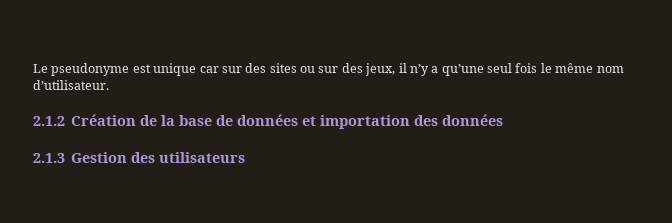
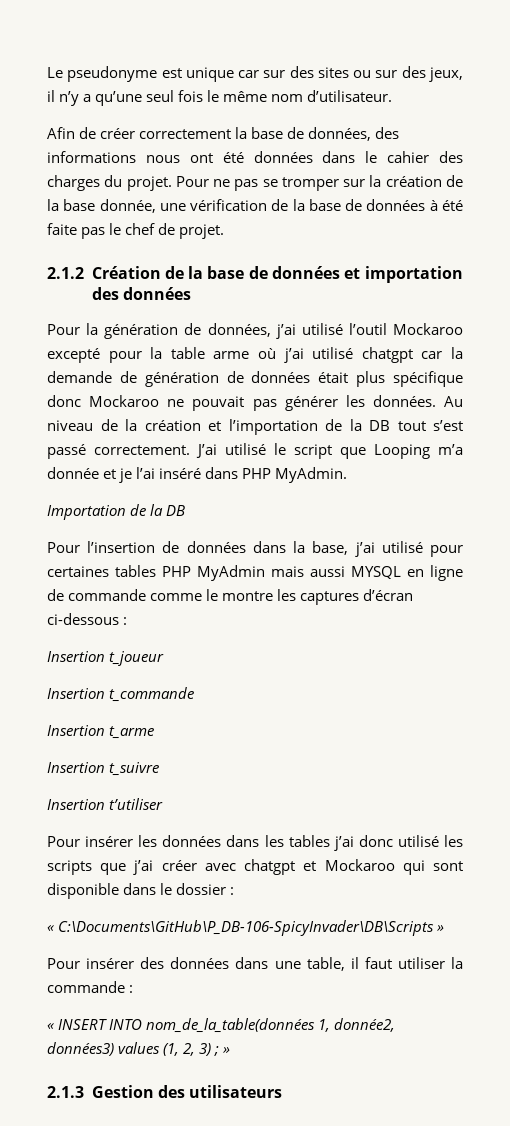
(109, 85) none -> [47,127,400,141] [47,151,463,163] [47,175,463,191] [47,199,463,213] [47,223,225,239] // Afin de créer correctement la base de données, des informations nous ont été données dans le cahier des charges du projet. Pour ne pas se tromper sur la création de la base donnée, une vérification de la base de données à été faite pas le chef de projet.
(504, 120) none -> [47,323,463,339] [47,347,464,363] [47,371,464,387] [47,395,463,411] [47,419,463,435] [47,443,463,459] [47,467,348,483] [47,504,186,520] [47,541,464,557] [47,565,463,581] [47,589,414,605] [47,613,128,625] [47,651,165,666] [47,687,195,702] [47,725,155,739] [47,762,160,776] [47,798,164,810] [47,835,464,851] [47,859,464,875] [47,883,235,899] [47,920,445,936] [47,957,464,971] [47,981,134,993] [47,1018,396,1033] [47,1042,231,1056] // Pour la génération de données, j’ai utilisé l’outil Mockaroo excepté pour la table arme où j’ai utilisé chatgpt car la demande de génération de données était plus spécifique donc Mockaroo ne pouvait pas générer les données. Au niveau de la création et l’importation de la DB tout s’est passé correctement. J’ai utilisé le script que Looping m’a donnée et je l’ai inséré dans PHP MyAdmin. // Importation de la DB // Pour l’insertion de données dans la base, j’ai utilisé pour certaines tables PHP MyAdmin mais aussi MYSQL en ligne de commande comme le montre les captures d’écran ci-dessous : // Insertion t_joueur // Insertion t_commande // Insertion t_arme // Insertion t_suivre // Insertion t’utiliser // Pour insérer les données dans les tables j’ai donc utilisé les scripts que j’ai créer avec chatgpt et Mockaroo qui sont disponible dans le dossier : // « C:\Documents\GitHub\P_DB-106-SpicyInvader\DB\Scripts » // Pour insérer des données dans une table, il faut utiliser la commande : // « INSERT INTO nom_de_la_table(données 1, donnée2, données3) values (1, 2, 3) ; »

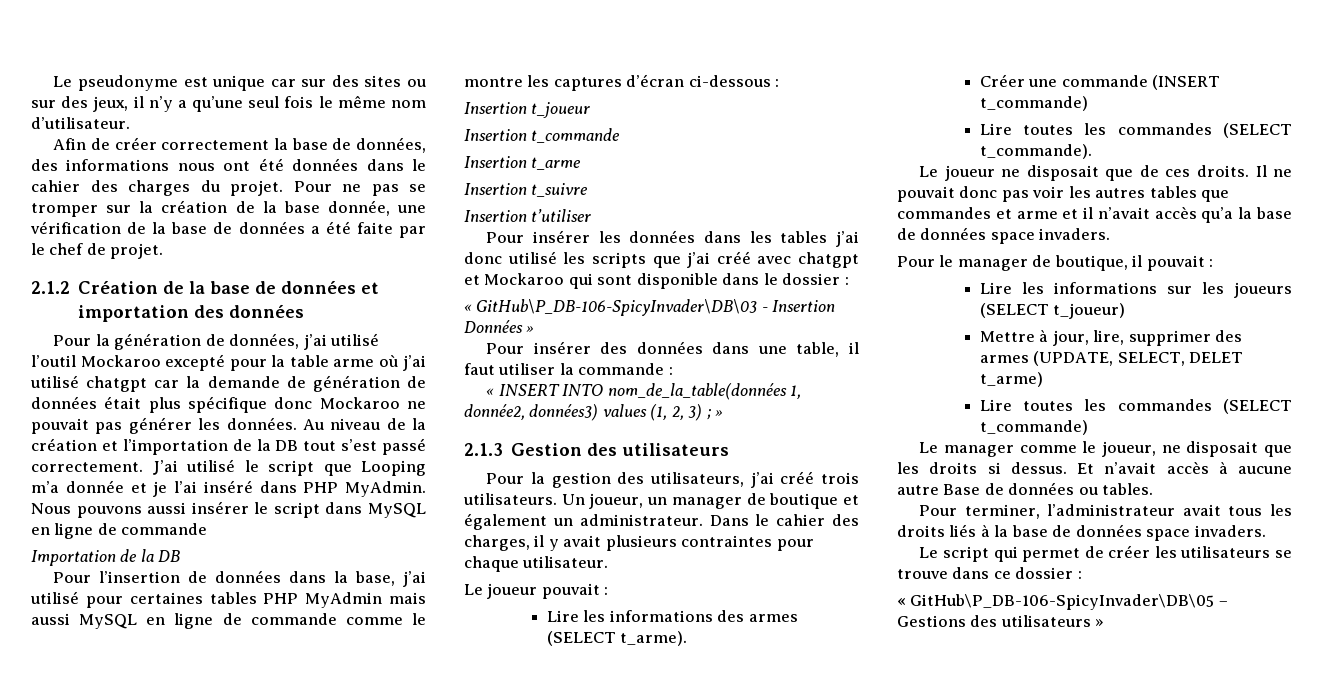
[429,200,438,211] à -> [310,226,320,234] a
[81,227,106,239] pas -> [398,226,426,238] par
(348, 475) none -> [31,501,426,518] [31,523,208,539] Nous pouvons aussi insérer le script dans MySQL en ligne de commande
[351,566,401,579] MYSQL -> [79,614,138,629] MySQL
[161,860,197,871] créer -> [716,251,751,264] créé
[58,920,435,936] C:\Documents\GitHub\P_DB-106-SpicyInvader\DB\Scripts -> [476,299,836,316] [464,320,523,333] GitHub\P_DB-106-SpicyInvader\DB\03 - Insertion Données
(283, 1091) none -> [486,471,859,488] [463,493,859,509] [464,513,859,530] [464,535,814,551] [464,556,609,572] [464,583,609,599] [546,610,798,622] [546,631,688,646] [979,74,1221,90] [979,96,1088,111] [979,123,1292,138] [979,144,1092,159] [919,165,1292,181] [897,186,1230,202] [897,206,1292,223] [897,227,1111,244] [897,255,1214,271] [979,282,1292,298] [979,303,1126,319] [979,329,1243,346] [979,351,1244,366] [979,372,1043,387] [979,399,1292,414] [979,420,1088,435] [919,441,1292,457] [897,461,1292,474] [897,482,1154,495] [919,504,1292,519] [897,524,1266,541] [919,545,1292,562] [897,567,1082,579] [897,594,1228,610] [897,615,1105,627] // Pour la gestion des utilisateurs, j’ai créé trois utilisateurs. Un joueur, un manager de boutique et également un administrateur. Dans le cahier des charges, il y avait plusieurs contraintes pour chaque utilisateur. // Le joueur pouvait : // Lire les informations des armes (SELECT t_arme). // Créer une commande (INSERT t_commande) // Lire toutes les commandes (SELECT t_commande). // Le joueur ne disposait que de ces droits. Il ne pouvait donc pas voir les autres tables que commandes et arme et il n’avait accès qu’a la base de données space invaders. // Pour le manager de boutique, il pouvait : // Lire les informations sur les joueurs (SELECT t_joueur) // Mettre à jour, lire, supprimer des armes (UPDATE, SELECT, DELET t_arme) // Lire toutes les commandes (SELECT t_commande) // Le manager comme le joueur, ne disposait que les droits si dessus. Et n’avait accès à aucune autre Base de données ou tables. // Pour terminer, l’administrateur avait tous les droits liés à la base de données space invaders. // Le script qui permet de créer les utilisateurs se trouve dans ce dossier : // « GitHub\P_DB-106-SpicyInvader\DB\05 – Gestions des utilisateurs »

